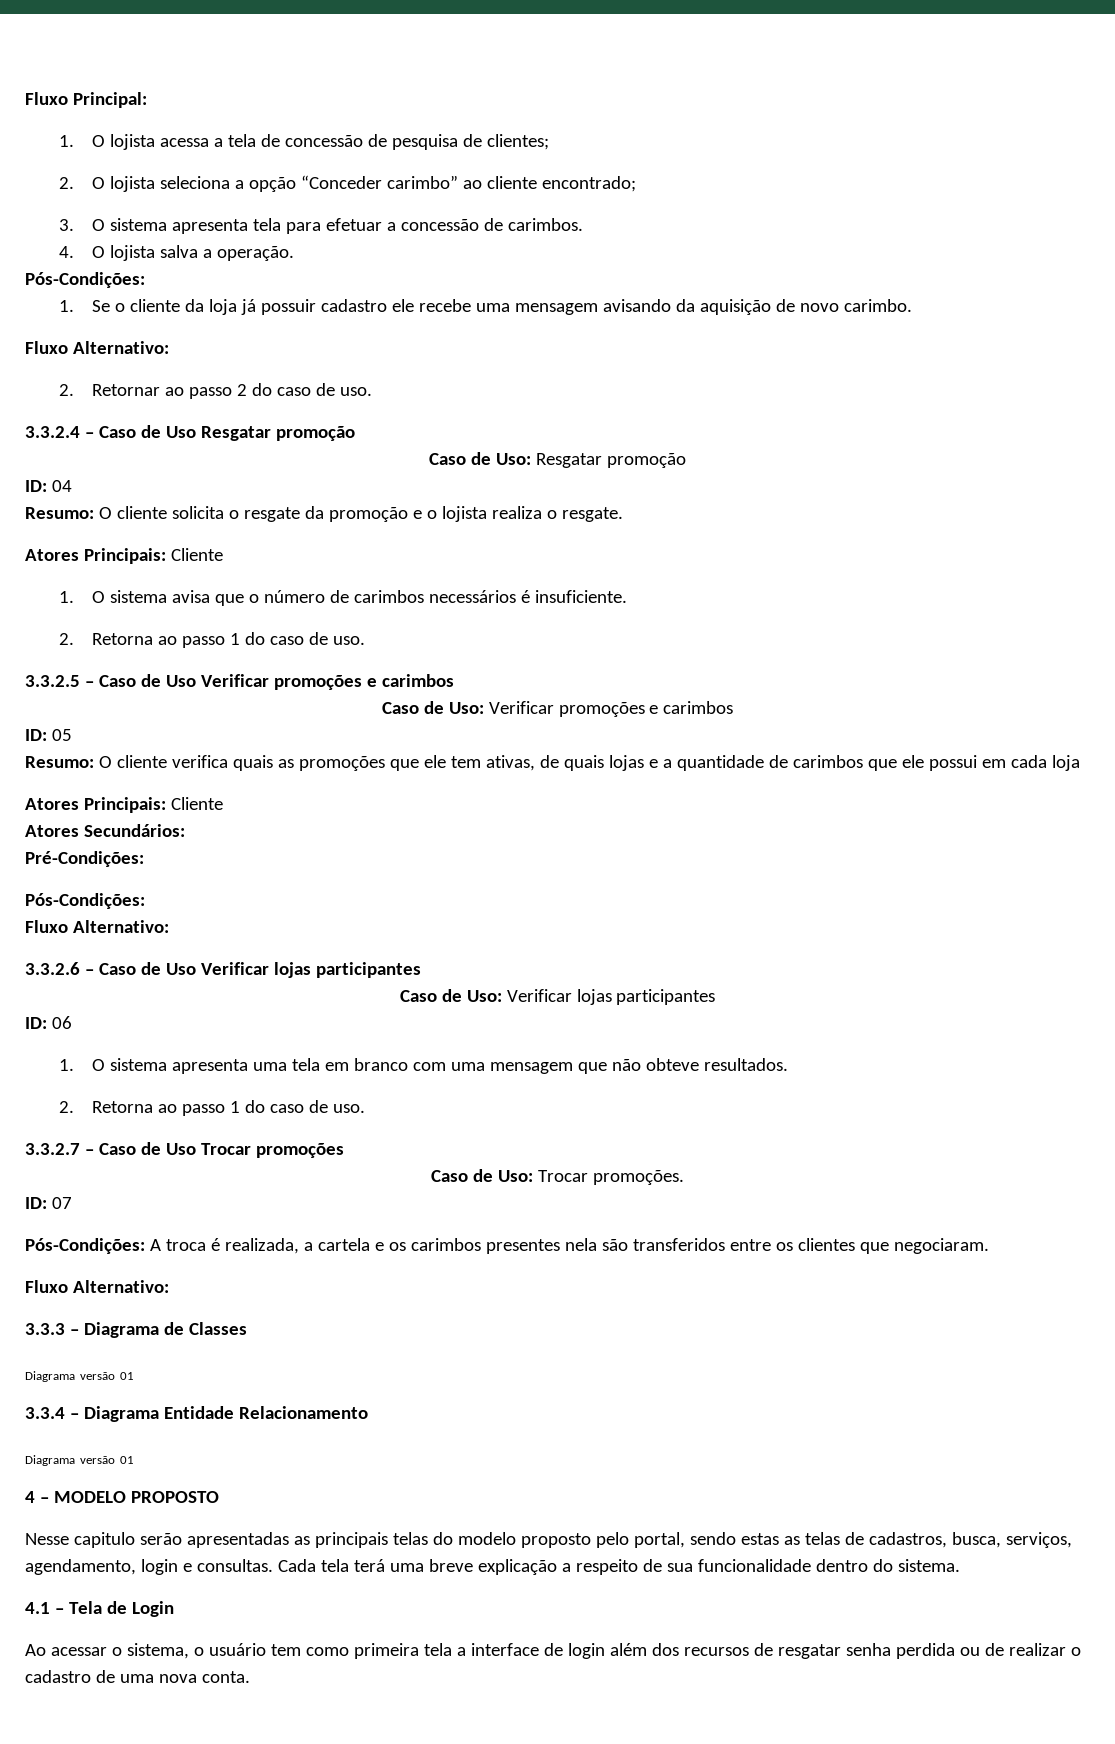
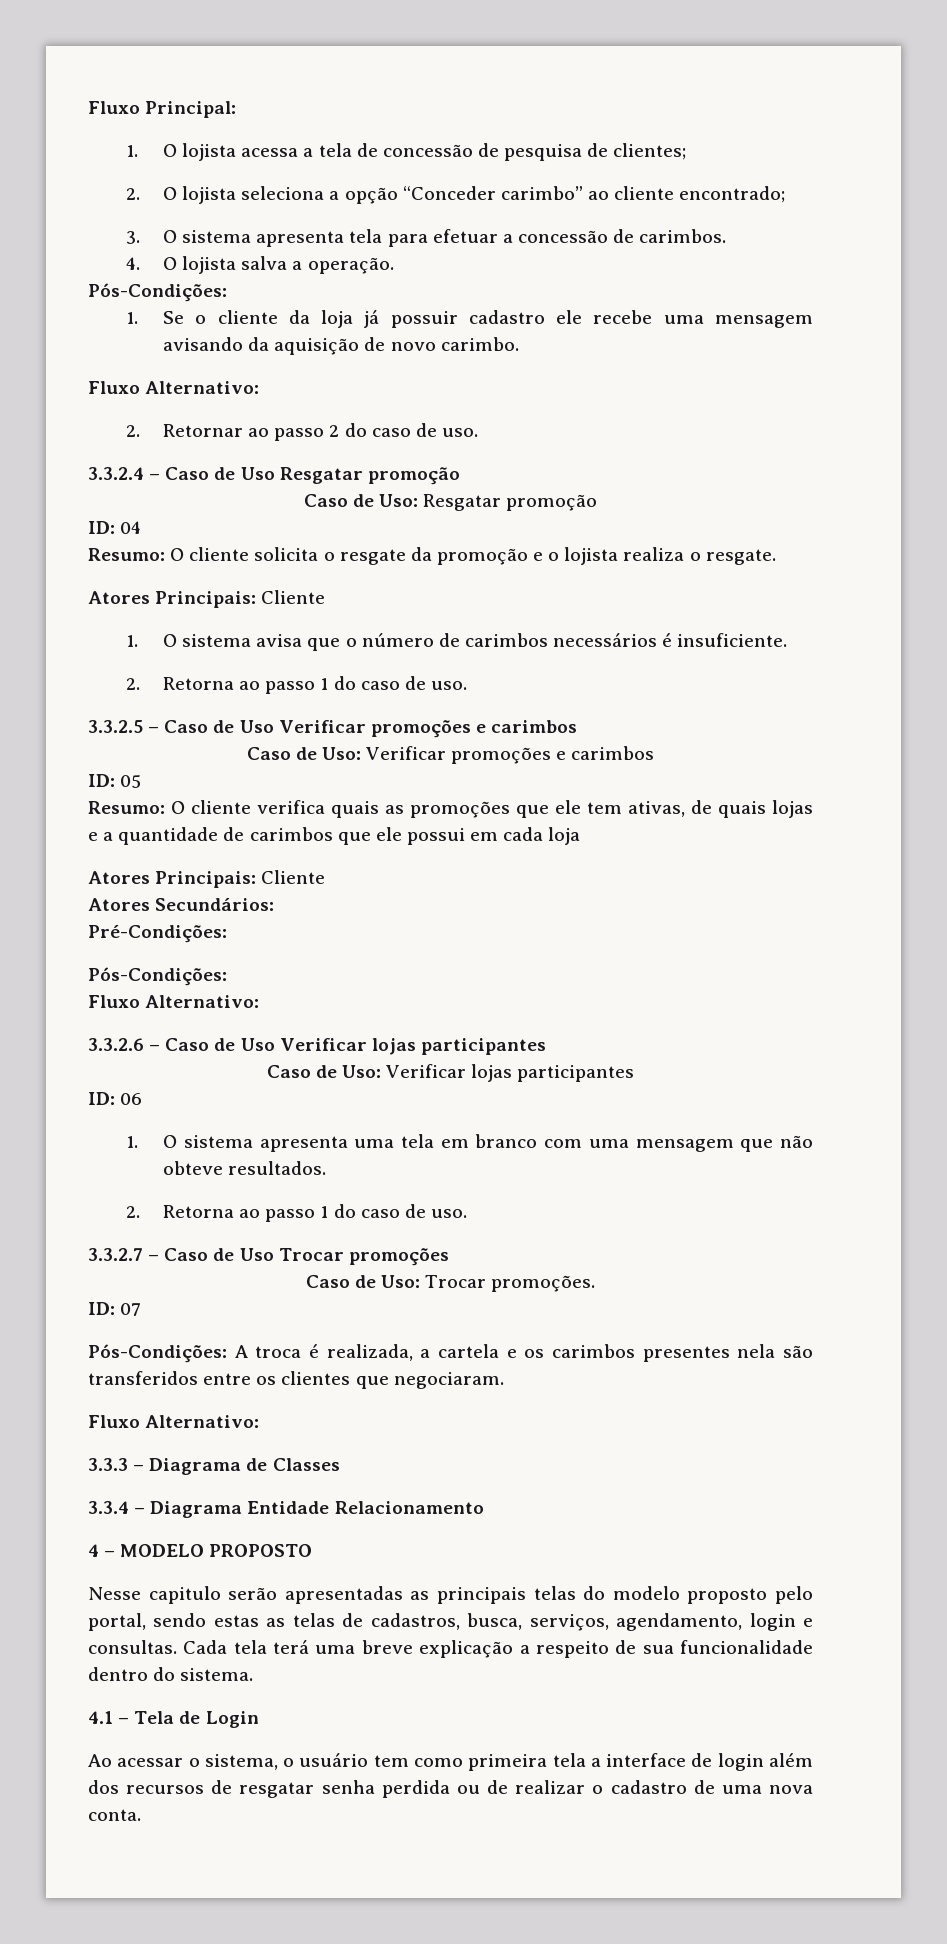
[25,1371,134,1382] // Diagrama versão 01 -> (340, 1464) none
[25,1455,134,1466] // Diagrama versão 01 -> (484, 1507) none

